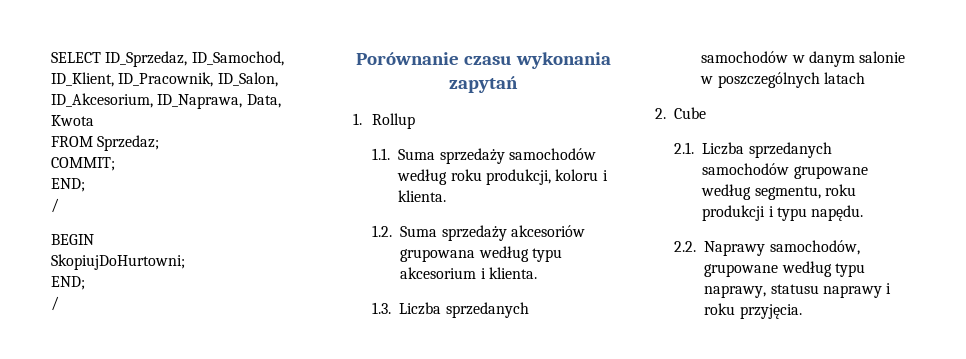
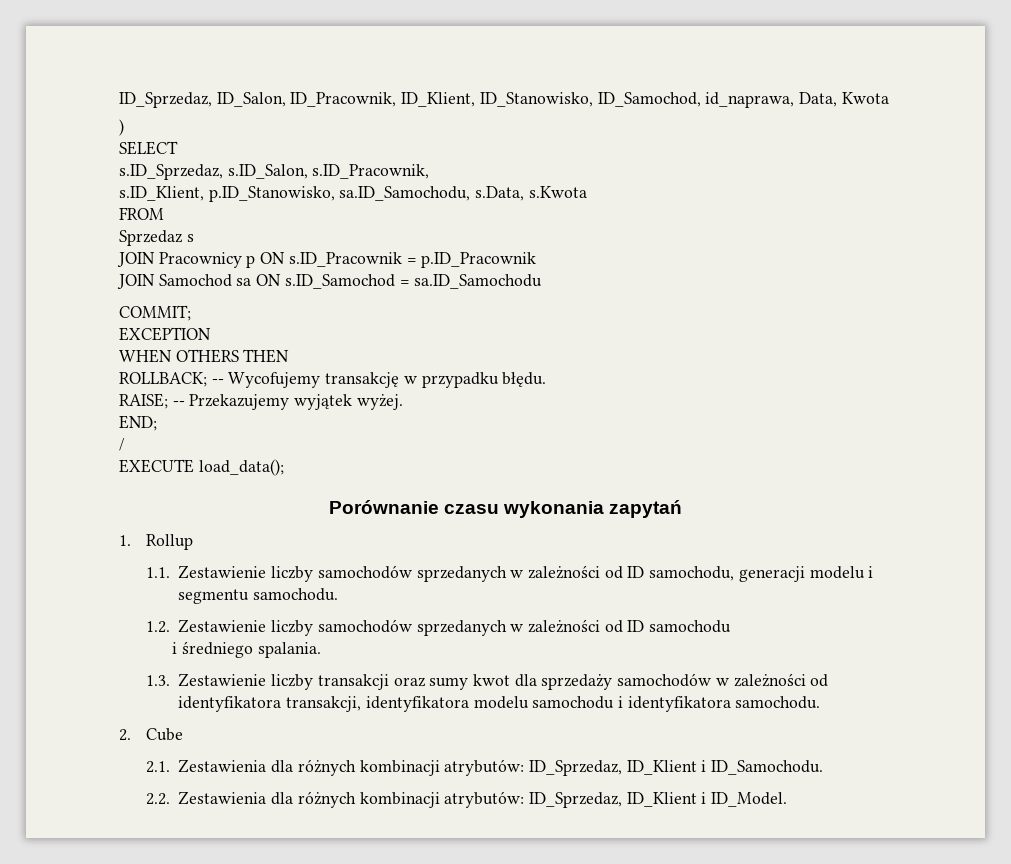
[51,51,284,67] [51,72,278,87] [51,93,281,109] [51,115,94,126] [51,135,160,151] [51,157,115,171] [51,178,85,192] [51,198,59,213] [51,234,94,245] [51,254,185,270] [51,276,85,290] [51,296,59,311] SELECT ID_Sprzedaz, ID_Samochod, ID_Klient, ID_Pracownik, ID_Salon, ID_Akcesorium, ID_Naprawa, Data, Kwota // FROM Sprzedaz; // COMMIT; // END; // / // BEGIN // SkopiujDoHurtowni; // END; // / -> [119,92,889,108] [119,119,124,136] [119,141,178,155] [119,164,430,180] [119,186,587,202] [119,207,164,220] [119,230,194,246] [117,252,537,268] [117,274,543,289] [119,305,191,321] [119,327,211,341] [119,349,290,363] [119,372,547,388] [119,393,403,410] [119,415,157,431] [119,438,125,451] [119,459,284,476] ID_Sprzedaz, ID_Salon, ID_Pracownik, ID_Klient, ID_Stanowisko, ID_Samochod, id_naprawa, Data, Kwota // ) // SELECT // s.ID_Sprzedaz, s.ID_Salon, s.ID_Pracownik, // s.ID_Klient, p.ID_Stanowisko, sa.ID_Samochodu, s.Data, s.Kwota // FROM // Sprzedaz s // JOIN Pracownicy p ON s.ID_Pracownik = p.ID_Pracownik // JOIN Samochod sa ON s.ID_Samochod = sa.ID_Samochodu // COMMIT; // EXCEPTION // WHEN OTHERS THEN // ROLLBACK; -- Wycofujemy transakcję w przypadku błędu. // RAISE; -- Przekazujemy wyjątek wyżej. // END; // / // EXECUTE load_data();
[398,148,596,164] [397,169,608,185] [398,190,447,202] [372,225,585,241] [400,246,562,262] [400,267,537,279] [372,302,529,318] [701,51,906,67] [700,72,865,88] [655,107,707,119] [674,142,832,158] [702,163,868,179] [701,184,856,200] [702,205,864,221] [674,240,860,256] [704,261,865,277] [704,283,892,298] [704,303,802,319] Suma sprzedaży samochodów według roku produkcji, koloru i klienta. // 1.2. Suma sprzedaży akcesoriów grupowana według typu akcesorium i klienta. // 1.3. Liczba sprzedanych samochodów w danym salonie w poszczególnych latach // 2. Cube // 2.1. Liczba sprzedanych samochodów grupowane według segmentu, roku produkcji i typu napędu. // 2.2. Naprawy samochodów, grupowane według typu naprawy, statusu naprawy i roku przyjęcia. -> [178,565,874,582] [178,588,339,604] [145,619,732,636] [172,641,321,658] [145,673,829,690] [178,696,821,712] [119,728,183,741] [145,759,824,776] [145,791,788,808] Zestawienie liczby samochodów sprzedanych w zależności od ID samochodu, generacji modelu i segmentu samochodu. // 1.2. Zestawienie liczby samochodów sprzedanych w zależności od ID samochodu // i średniego spalania. // 1.3. Zestawienie liczby transakcji oraz sumy kwot dla sprzedaży samochodów w zależności od identyfikatora transakcji, identyfikatora modelu samochodu i identyfikatora samochodu. // 2. Cube // 2.1. Zestawienia dla różnych kombinacji atrybutów: ID_Sprzedaz, ID_Klient i ID_Samochodu. // 2.2. Zestawienia dla różnych kombinacji atrybutów: ID_Sprzedaz, ID_Klient i ID_Model.

